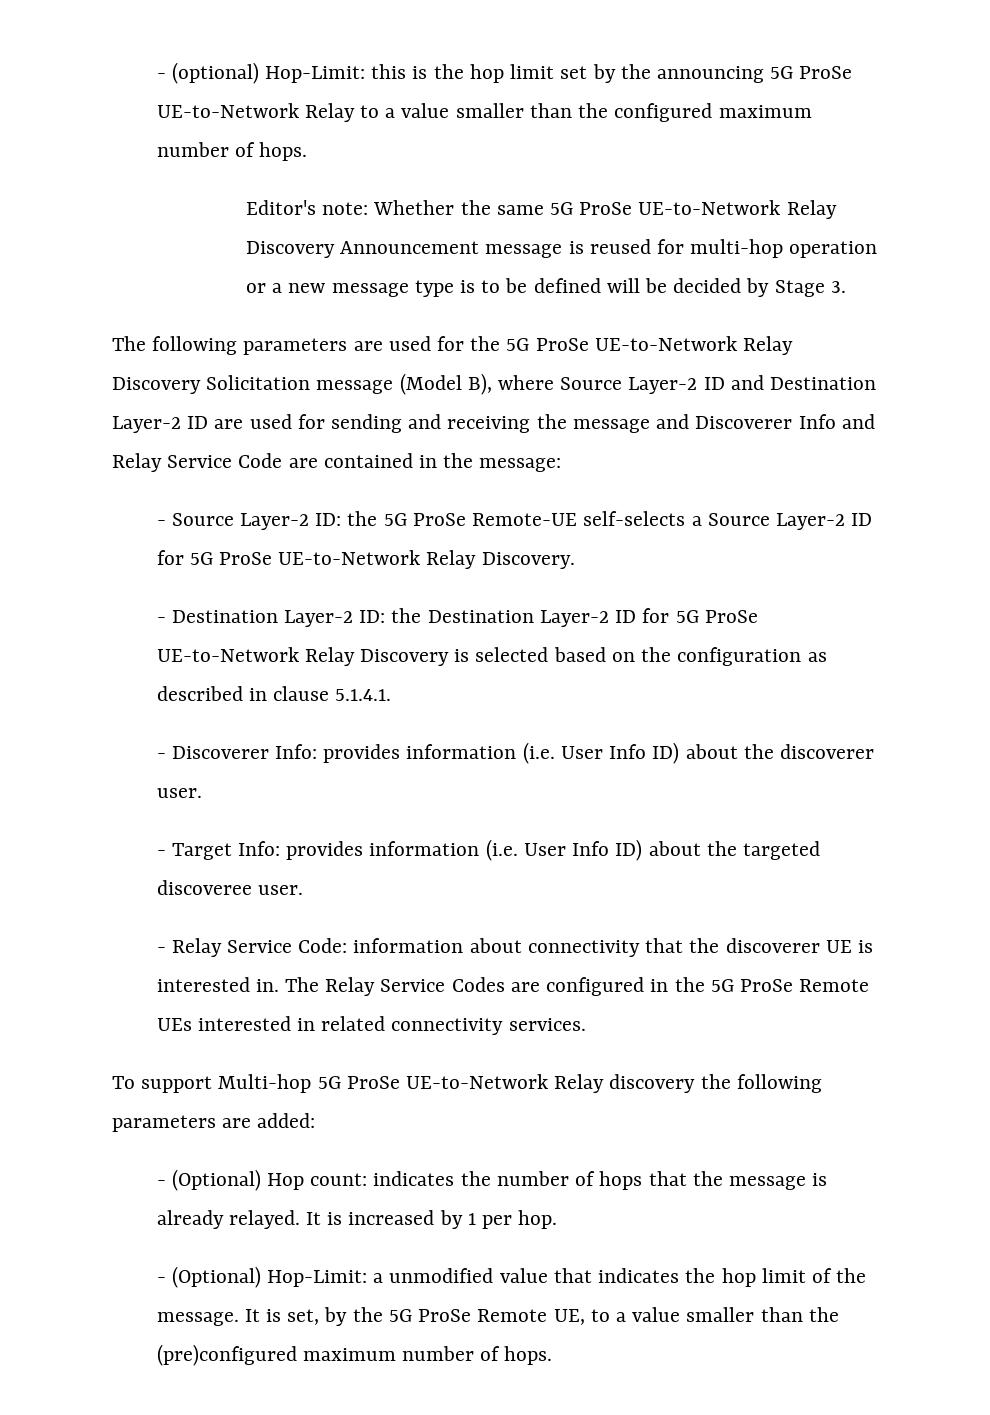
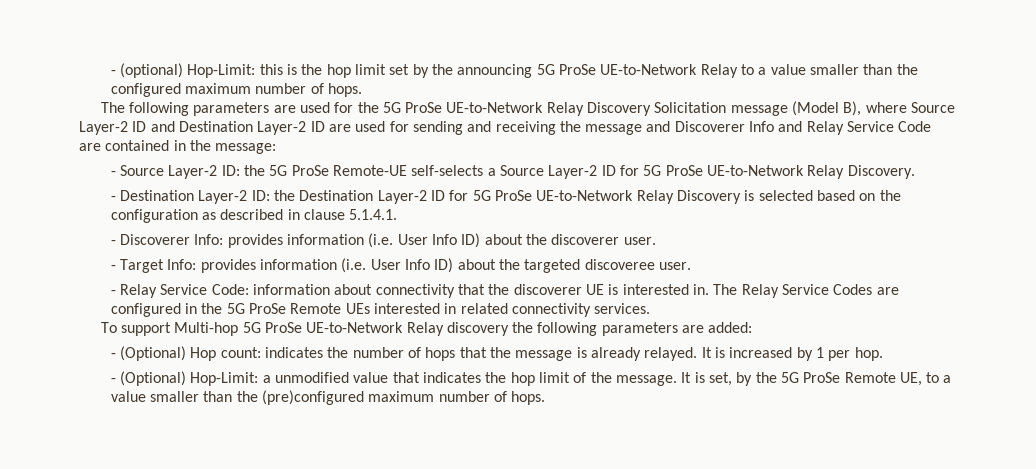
[245,200,837,219] [245,239,878,258] [245,278,846,297] // Editor's note: Whether the same 5G ProSe UE-to-Network Relay Discovery Announcement message is reused for multi-hop operation or a new message type is to be defined will be decided by Stage 3. -> (363, 90) none

